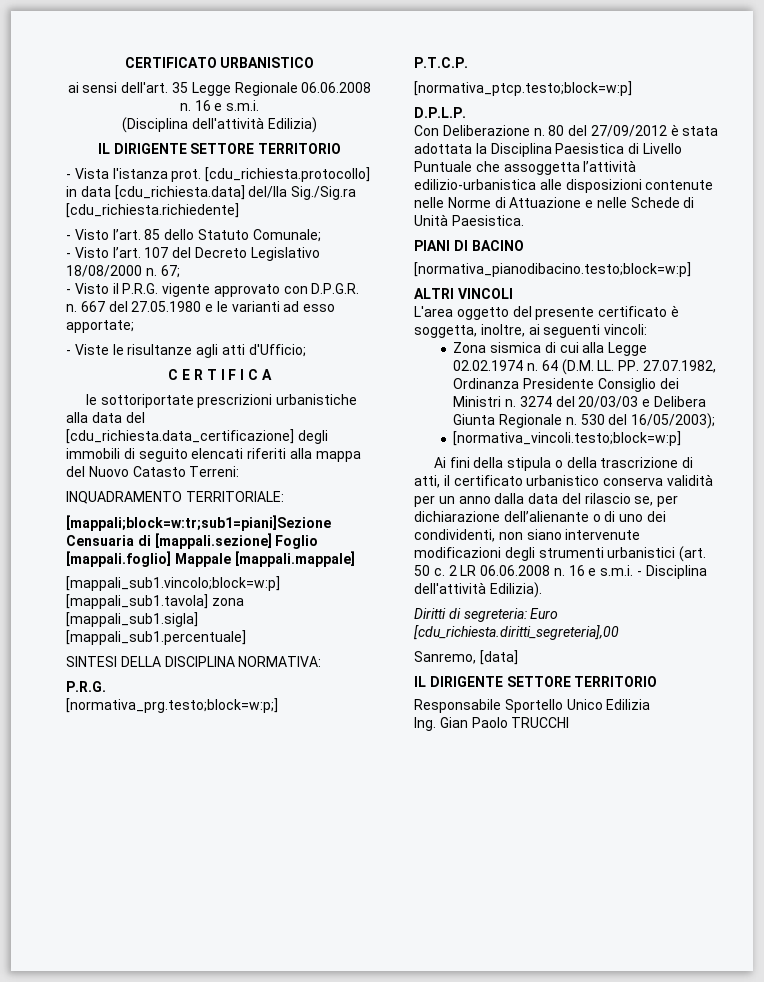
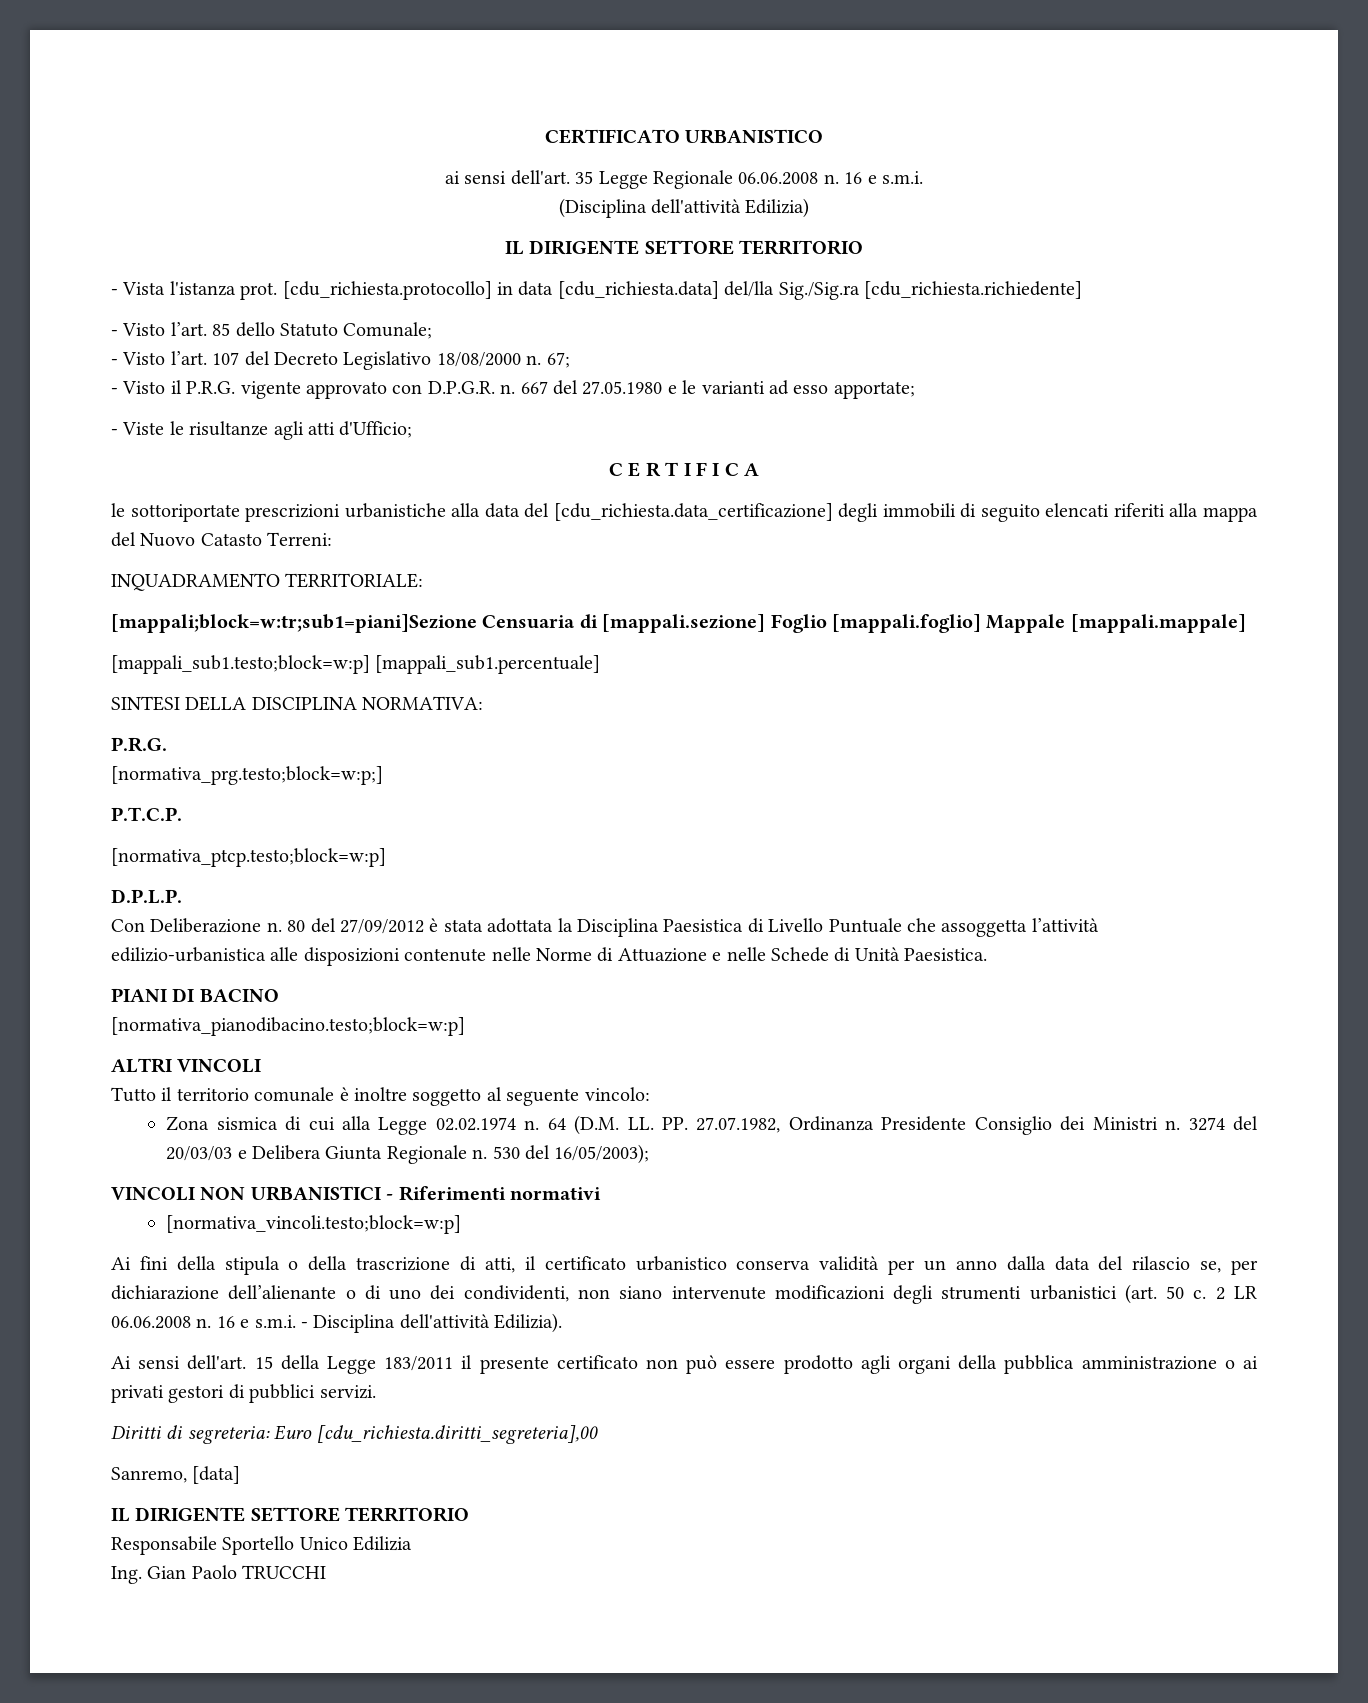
[66,576,280,591] [66,594,244,609] [66,612,198,627] [mappali_sub1.vincolo;block=w:p] [mappali_sub1.tavola] zona [mappali_sub1.sigla] -> [111,655,370,674] [mappali_sub1.testo;block=w:p]
[414,305,679,320] [414,324,648,338] L'area oggetto del presente certificato è soggetta, inoltre, ai seguenti vincoli: -> [111,1087,650,1106] Tutto il territorio comunale è inoltre soggetto al seguente vincolo:
(716, 421) none -> [111,1186,601,1201] // VINCOLI NON URBANISTICI - Riferimenti normativi
(542, 590) none -> [111,1355,1259,1374] [111,1384,376,1403] // Ai sensi dell'art. 15 della Legge 183/2011 il presente certificato non può essere prodotto agli organi della pubblica amministrazione o ai privati gestori di pubblici servizi.

